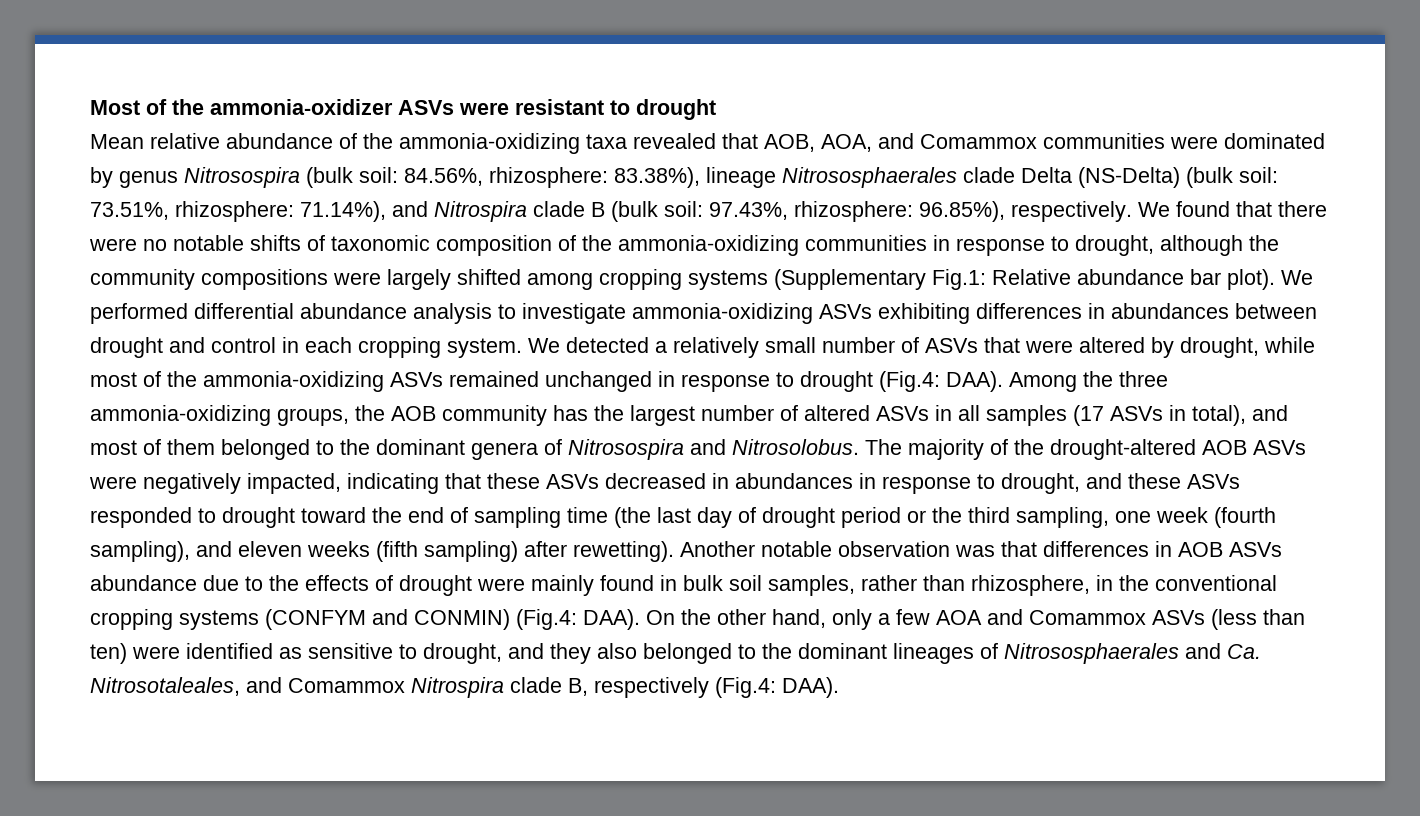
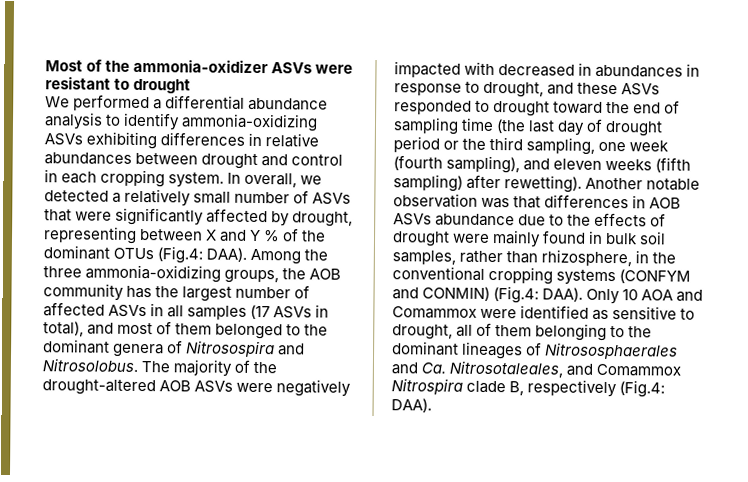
[90,133,1325,154] [90,167,1278,188] [90,201,1327,222] [89,235,1279,256] [90,269,1275,290] Mean relative abundance of the ammonia-oxidizing taxa revealed that AOB, AOA, and Comammox communities were dominated by genus Nitrosospira (bulk soil: 84.56%, rhizosphere: 83.38%), lineage Nitrososphaerales clade Delta (NS-Delta) (bulk soil: 73.51%, rhizosphere: 71.14%), and Nitrospira clade B (bulk soil: 97.43%, rhizosphere: 96.85%), respectively. We found that there were no notable shifts of taxonomic composition of the ammonia-oxidizing communities in response to drought, although the community compositions were largely shifted among cropping systems (Supplementary Fig.1: Relative abundance bar plot). -> (192, 86) none
(188, 313) none -> [153,99,163,110] a
[522,303,626,324] investigate -> [123,112,181,131] identify
(1105, 311) none -> [265,133,320,148] relative
[528,338,560,353] We -> [227,172,323,188] In overall, we
[1079,337,1315,358] [90,371,873,392] altered by drought, while most of the ammonia-oxidizing ASVs remained unchanged in response to drought -> [115,207,354,227] [43,226,327,244] [43,245,155,260] significantly affected by drought, representing between X and Y % of the dominant OTUs
[804,405,870,421] altered -> [43,302,105,317] affected
[247,473,599,494] impacted, indicating that these ASVs -> [394,61,496,78] impacted with
[646,609,1305,630] [90,643,127,664] On the other hand, only a few AOA and Comammox ASVs (less than ten) -> [586,288,704,305] [392,306,477,319] Only 10 AOA and Comammox
[508,643,732,664] and they also belonged -> [456,322,608,341] all of them belonging

